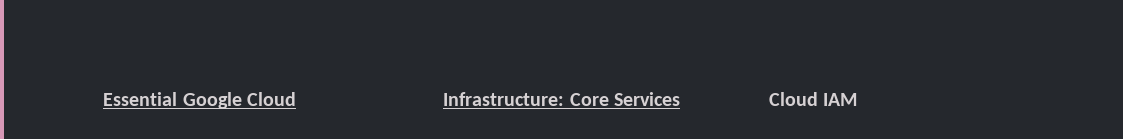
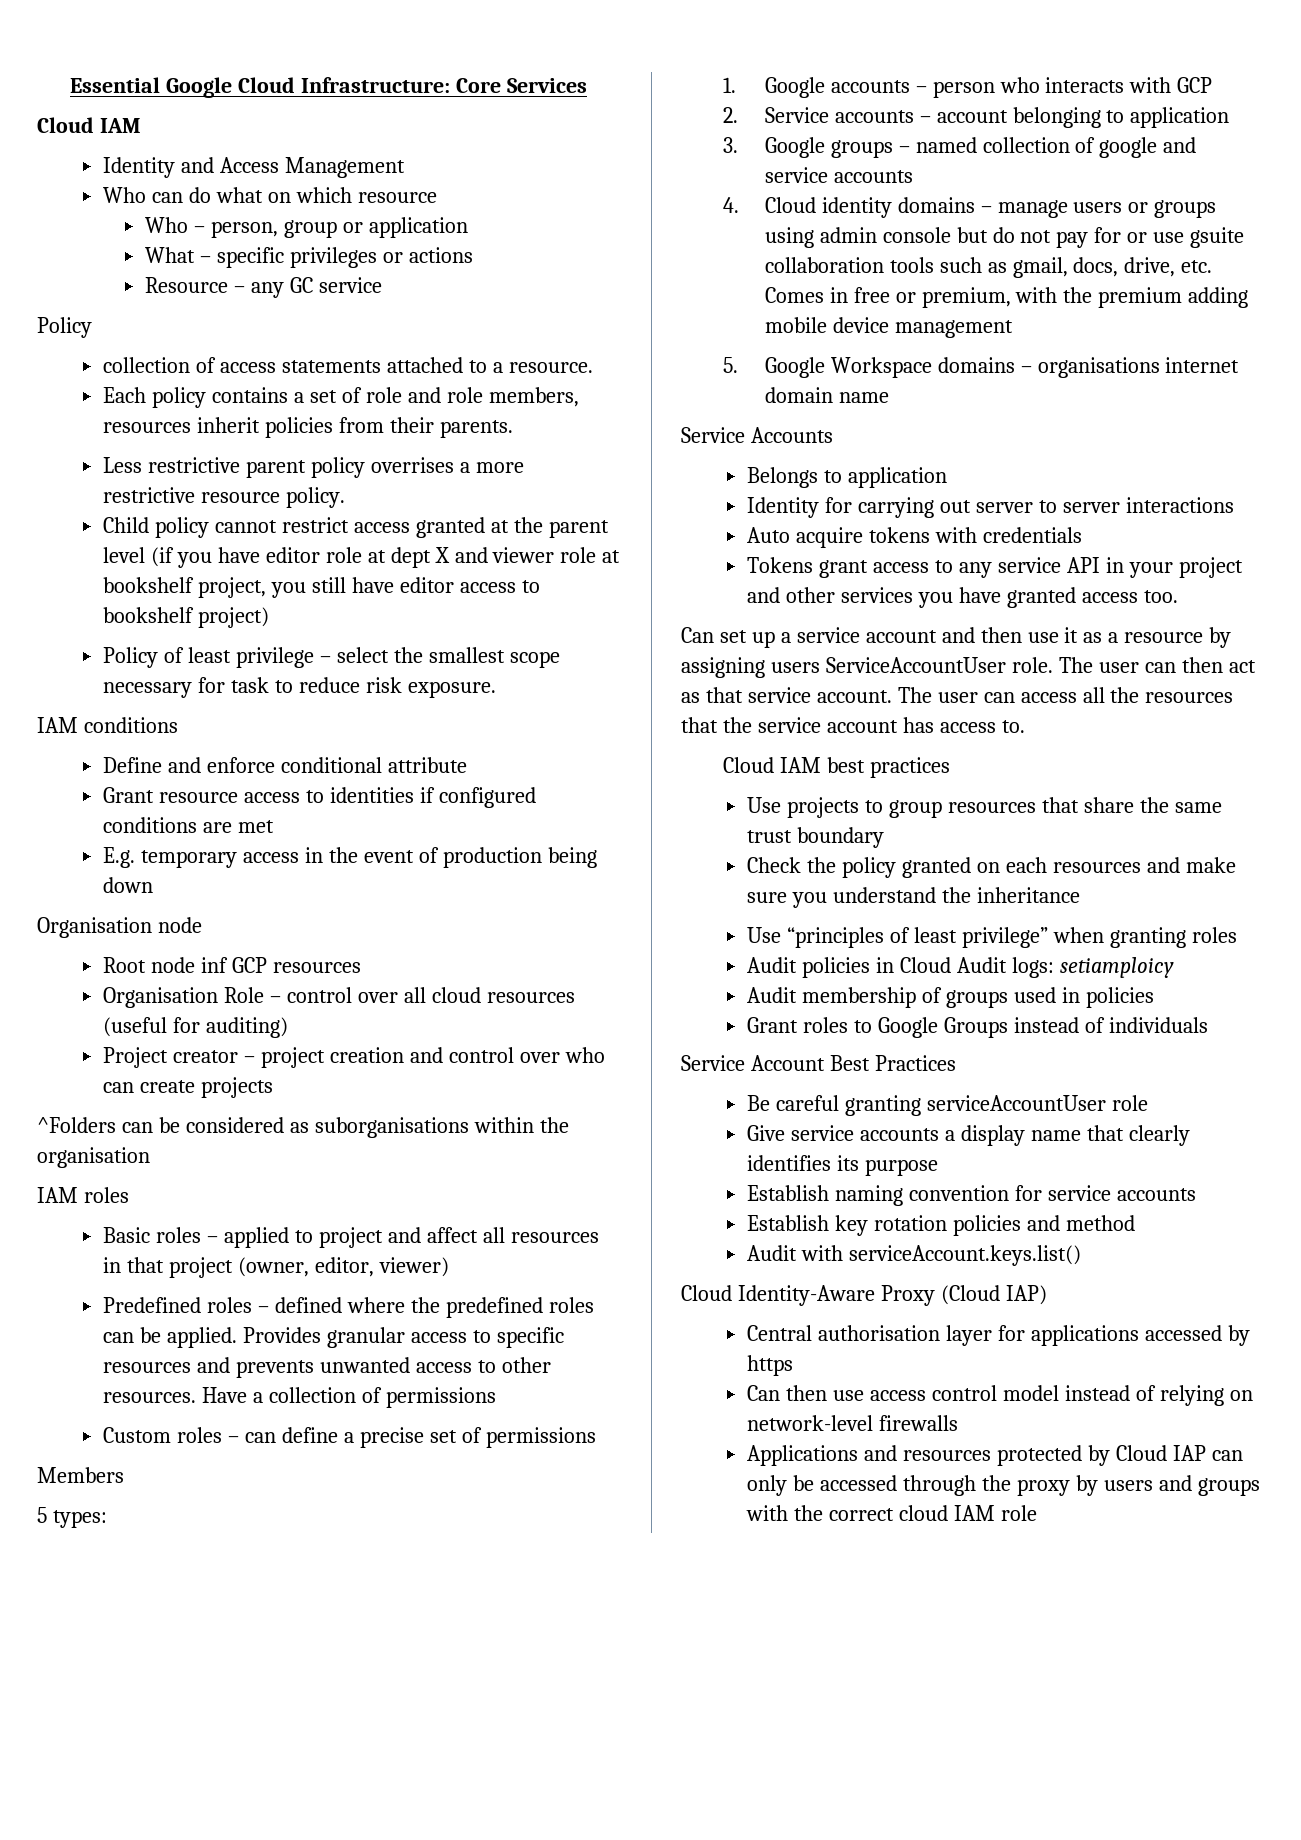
(858, 99) none -> [103,157,405,178] [103,187,437,203] [144,217,468,238] [144,247,473,268] [144,277,382,298] [37,317,92,338] [103,357,593,373] [103,387,579,408] [103,417,513,438] [103,457,524,478] [103,487,345,508] [103,517,609,538] [103,547,621,568] [103,577,540,598] [103,607,270,628] [103,647,560,668] [103,677,496,698] [37,717,178,733] [103,757,467,773] [103,787,536,808] [103,817,274,833] [103,847,597,868] [103,877,154,893] [37,917,202,938] [103,957,361,973] [103,987,575,1008] [103,1017,288,1038] [103,1047,605,1068] [103,1077,273,1098] [37,1117,569,1138] [37,1147,150,1168] [37,1187,129,1203] [103,1227,599,1248] [103,1257,449,1278] [103,1297,594,1318] [103,1327,564,1348] [103,1357,551,1378] [103,1387,496,1408] [103,1427,596,1448] [37,1467,124,1483] [37,1507,107,1528] [722,77,1213,98] [722,107,1230,128] [722,137,1197,158] [764,167,913,183] [722,197,1217,218] [764,227,1245,248] [764,257,1213,278] [764,287,1249,308] [764,317,1013,338] [722,357,1240,378] [764,387,889,403] [681,427,833,443] [747,467,947,488] [747,497,1234,518] [747,527,1082,548] [747,557,1243,578] [747,587,1178,608] [681,627,1232,648] [681,657,1256,678] [681,687,1234,703] [681,717,1025,733] [722,757,950,778] [747,797,1222,818] [747,827,885,848] [747,857,1236,878] [747,887,1080,908] [747,927,1237,948] [747,957,1174,978] [747,987,1154,1008] [747,1017,1208,1038] [681,1055,956,1071] [747,1095,1148,1116] [747,1125,1190,1146] [747,1155,938,1176] [747,1185,1196,1206] [747,1215,1135,1236] [747,1245,1081,1266] [681,1285,1047,1306] [747,1325,1250,1346] [747,1355,794,1376] [747,1385,1253,1406] [747,1415,959,1431] [747,1445,1243,1466] [747,1475,1260,1496] [746,1505,1037,1521] // Identity and Access Management // Who can do what on which resource // Who – person, group or application // What – specific privileges or actions // Resource – any GC service // Policy // collection of access statements attached to a resource. // Each policy contains a set of role and role members, resources inherit policies from their parents. // Less restrictive parent policy overrises a more restrictive resource policy. // Child policy cannot restrict access granted at the parent level (if you have editor role at dept X and viewer role at bookshelf project, you still have editor access to bookshelf project) // Policy of least privilege – select the smallest scope necessary for task to reduce risk exposure. // IAM conditions // Define and enforce conditional attribute // Grant resource access to identities if configured conditions are met // E.g. temporary access in the event of production being down // Organisation node // Root node inf GCP resources // Organisation Role – control over all cloud resources (useful for auditing) // Project creator – project creation and control over who can create projects // ^Folders can be considered as suborganisations within the organisation // IAM roles // Basic roles – applied to project and affect all resources in that project (owner, editor, viewer) // Predefined roles – defined where the predefined roles can be applied. Provides granular access to specific resources and prevents unwanted access to other resources. Have a collection of permissions // Custom roles – can define a precise set of permissions // Members // 5 types: // 1. Google accounts – person who interacts with GCP // 2. Service accounts – account belonging to application // 3. Google groups – named collection of google and service accounts // 4. Cloud identity domains – manage users or groups using admin console but do not pay for or use gsuite collaboration tools such as gmail, docs, drive, etc. Comes in free or premium, with the premium adding mobile device management // 5. Google Workspace domains – organisations internet domain name // Service Accounts // Belongs to application // Identity for carrying out server to server interactions // Auto acquire tokens with credentials // Tokens grant access to any service API in your project and other services you have granted access too. // Can set up a service account and then use it as a resource by assigning users ServiceAccountUser role. The user can then act as that service account. The user can access all the resources that the service account has access to. // Cloud IAM best practices // Use projects to group resources that share the same trust boundary // Check the policy granted on each resources and make sure you understand the inheritance // Use “principles of least privilege” when granting roles // Audit policies in Cloud Audit logs: setiamploicy // Audit membership of groups used in policies // Grant roles to Google Groups instead of individuals // Service Account Best Practices // Be careful granting serviceAccountUser role // Give service accounts a display name that clearly identifies its purpose // Establish naming convention for service accounts // Establish key rotation policies and method // Audit with serviceAccount.keys.list() // Cloud Identity-Aware Proxy (Cloud IAP) // Central authorisation layer for applications accessed by https // Can then use access control model instead of relying on network-level firewalls // Applications and resources protected by Cloud IAP can only be accessed through the proxy by users and groups with the correct cloud IAM role

